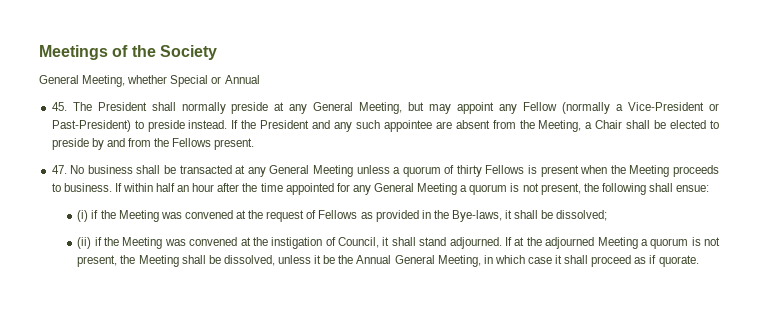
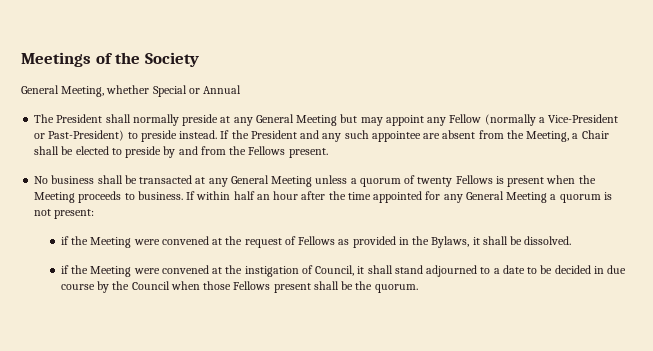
[51,102,67,111] 45. -> (242, 89) none
[359,102,403,114] Meeting, -> [296,115,338,126] Meeting
[51,165,67,174] 47. -> (328, 153) none
[456,165,482,177] thirty -> [417,177,453,187] twenty
[540,183,710,195] [77,210,182,222] present, the following shall ensue: // (i) if the Meeting was -> [54,209,95,219] [60,236,160,248] present: // if the Meeting were
[451,210,502,222] Bye-laws, -> [431,236,470,248] Bylaws,
[556,210,608,221] [77,237,186,249] dissolved; // (ii) if the Meeting was -> [524,236,572,245] [60,265,160,277] dissolved. // if the Meeting were
[449,237,720,249] [77,255,699,267] adjourned. If at the adjourned Meeting a quorum is not present, the Meeting shall be dissolved, unless it be the Annual General Meeting, in which case it shall proceed as if quorate. -> [426,265,627,277] [60,281,418,293] adjourned to a date to be decided in due course by the Council when those Fellows present shall be the quorum.

